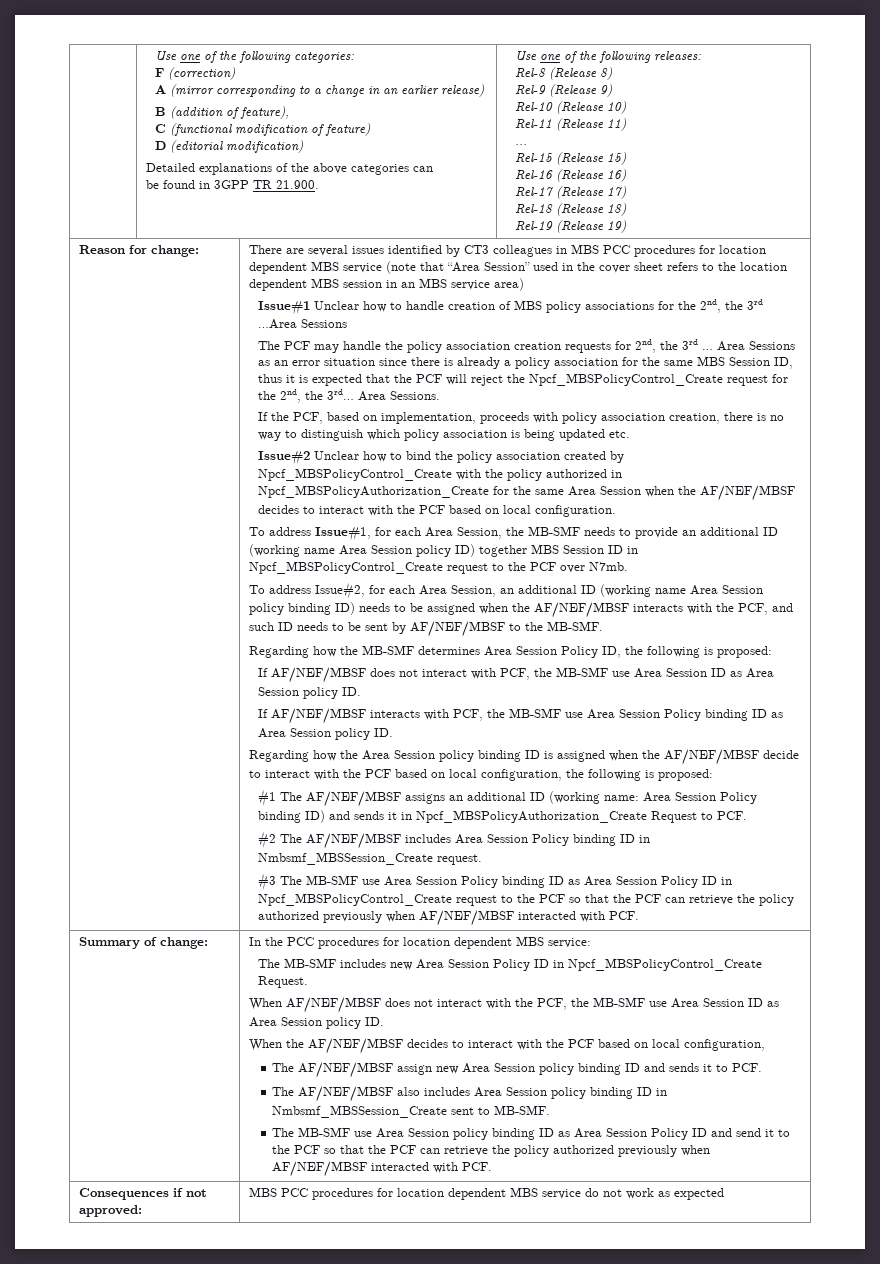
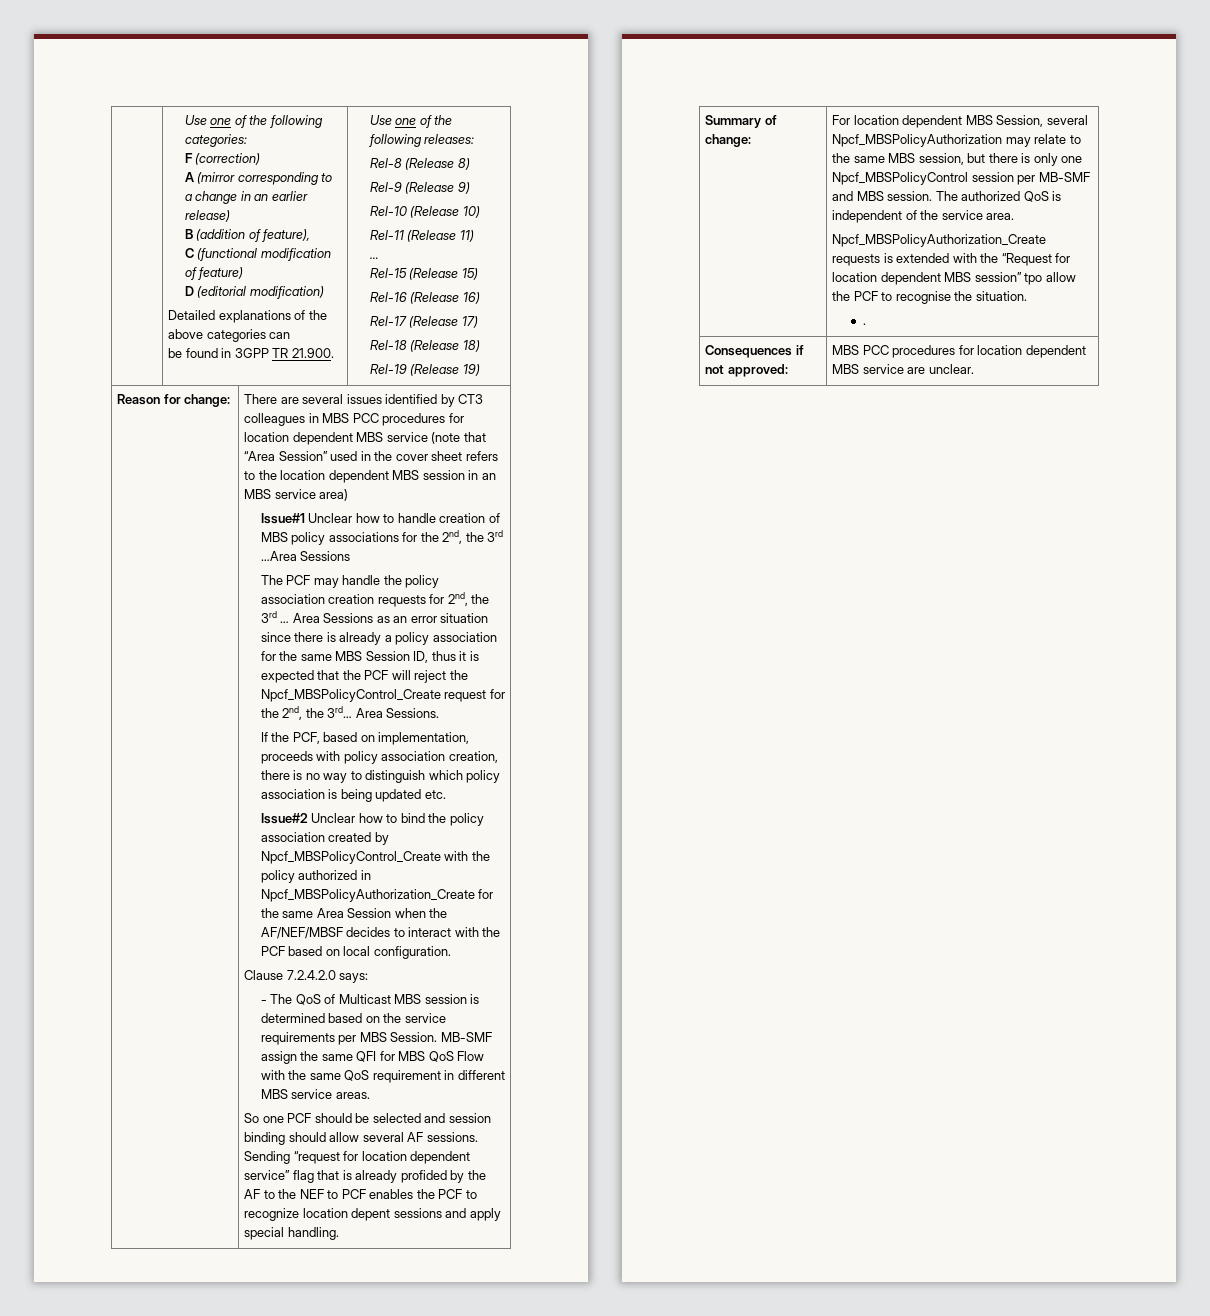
[249,526,779,541] [249,544,639,557] [249,561,629,574] [249,582,764,599] [249,602,794,618] [249,621,604,637] [249,645,773,658] [257,667,774,683] [257,687,361,699] [257,708,783,724] [257,728,393,740] [249,749,800,765] [249,769,714,781] [257,789,757,807] [257,810,747,823] [257,831,650,849] [257,852,482,865] [257,873,732,890] [257,893,794,906] [257,910,639,926] [79,937,209,949] [249,936,592,949] [257,958,762,971] [257,976,308,988] [249,997,780,1013] [249,1017,385,1029] [249,1038,766,1054] [272,1062,763,1078] [272,1086,668,1102] [272,1105,551,1118] [272,1127,791,1140] [272,1145,711,1157] [272,1161,493,1177] To address Issue#1, for each Area Session, the MB-SMF needs to provide an additional ID (working name Area Session policy ID) together MBS Session ID in Npcf_MBSPolicyControl_Create request to the PCF over N7mb. // To address Issue#2, for each Area Session, an additional ID (working name Area Session policy binding ID) needs to be assigned when the AF/NEF/MBSF interacts with the PCF, and such ID needs to be sent by AF/NEF/MBSF to the MB-SMF. // Regarding how the MB-SMF determines Area Session Policy ID, the following is proposed: // If AF/NEF/MBSF does not interact with PCF, the MB-SMF use Area Session ID as Area Session policy ID. // If AF/NEF/MBSF interacts with PCF, the MB-SMF use Area Session Policy binding ID as Area Session policy ID. // Regarding how the Area Session policy binding ID is assigned when the AF/NEF/MBSF decide to interact with the PCF based on local configuration, the following is proposed: // #1 The AF/NEF/MBSF assigns an additional ID (working name: Area Session Policy binding ID) and sends it in Npcf_MBSPolicyAuthorization_Create Request to PCF. // #2 The AF/NEF/MBSF includes Area Session Policy binding ID in Nmbsmf_MBSSession_Create request. // #3 The MB-SMF use Area Session Policy binding ID as Area Session Policy ID in Npcf_MBSPolicyControl_Create request to the PCF so that the PCF can retrieve the policy authorized previously when AF/NEF/MBSF interacted with PCF. // Summary of change: | In the PCC procedures for location dependent MBS service: // The MB-SMF includes new Area Session Policy ID in Npcf_MBSPolicyControl_Create Request. // When AF/NEF/MBSF does not interact with the PCF, the MB-SMF use Area Session ID as Area Session policy ID. // When the AF/NEF/MBSF decides to interact with the PCF based on local configuration, // The AF/NEF/MBSF assign new Area Session policy binding ID and sends it to PCF. // The AF/NEF/MBSF also includes Area Session policy binding ID in Nmbsmf_MBSSession_Create sent to MB-SMF. // The MB-SMF use Area Session policy binding ID as Area Session Policy ID and send it to the PCF so that the PCF can retrieve the policy authorized previously when AF/NEF/MBSF interacted with PCF. -> [244,970,369,983] [260,994,480,1005] [260,1013,446,1023] [260,1032,492,1045] [260,1051,485,1064] [260,1070,505,1083] [260,1089,370,1099] [244,1113,491,1123] [244,1132,478,1145] [244,1151,471,1164] [244,1170,486,1183] [244,1189,477,1199] [244,1208,501,1221] [244,1227,339,1240] [705,115,777,128] [705,134,752,147] [832,115,1088,128] [832,134,1081,147] [832,153,1083,166] [832,172,1090,185] [832,191,1062,202] [832,210,1015,223] [832,234,1047,247] [832,253,1071,266] [832,272,1076,285] [832,291,1027,304] [863,323,867,325] Clause 7.2.4.2.0 says: // - The QoS of Multicast MBS session is determined based on the service requirements per MBS Session. MB-SMF assign the same QFI for MBS QoS Flow with the same QoS requirement in different MBS service areas. // So one PCF should be selected and session binding should allow several AF sessions. Sending “request for location dependent service” flag that is already profided by the AF to the NEF to PCF enables the PCF to recognize location depent sessions and apply special handling. // Summary of change: | For location dependent MBS Session, several Npcf_MBSPolicyAuthorization may relate to the same MBS session, but there is only one Npcf_MBSPolicyControl session per MB-SMF and MBS session. The authorized QoS is independent of the service area. // Npcf_MBSPolicyAuthorization_Create requests is extended with the “Request for location dependent MBS session” tpo allow the PCF to recognise the situation. // .
[585,1188,725,1200] do not work as expected -> [907,364,974,374] are unclear.

